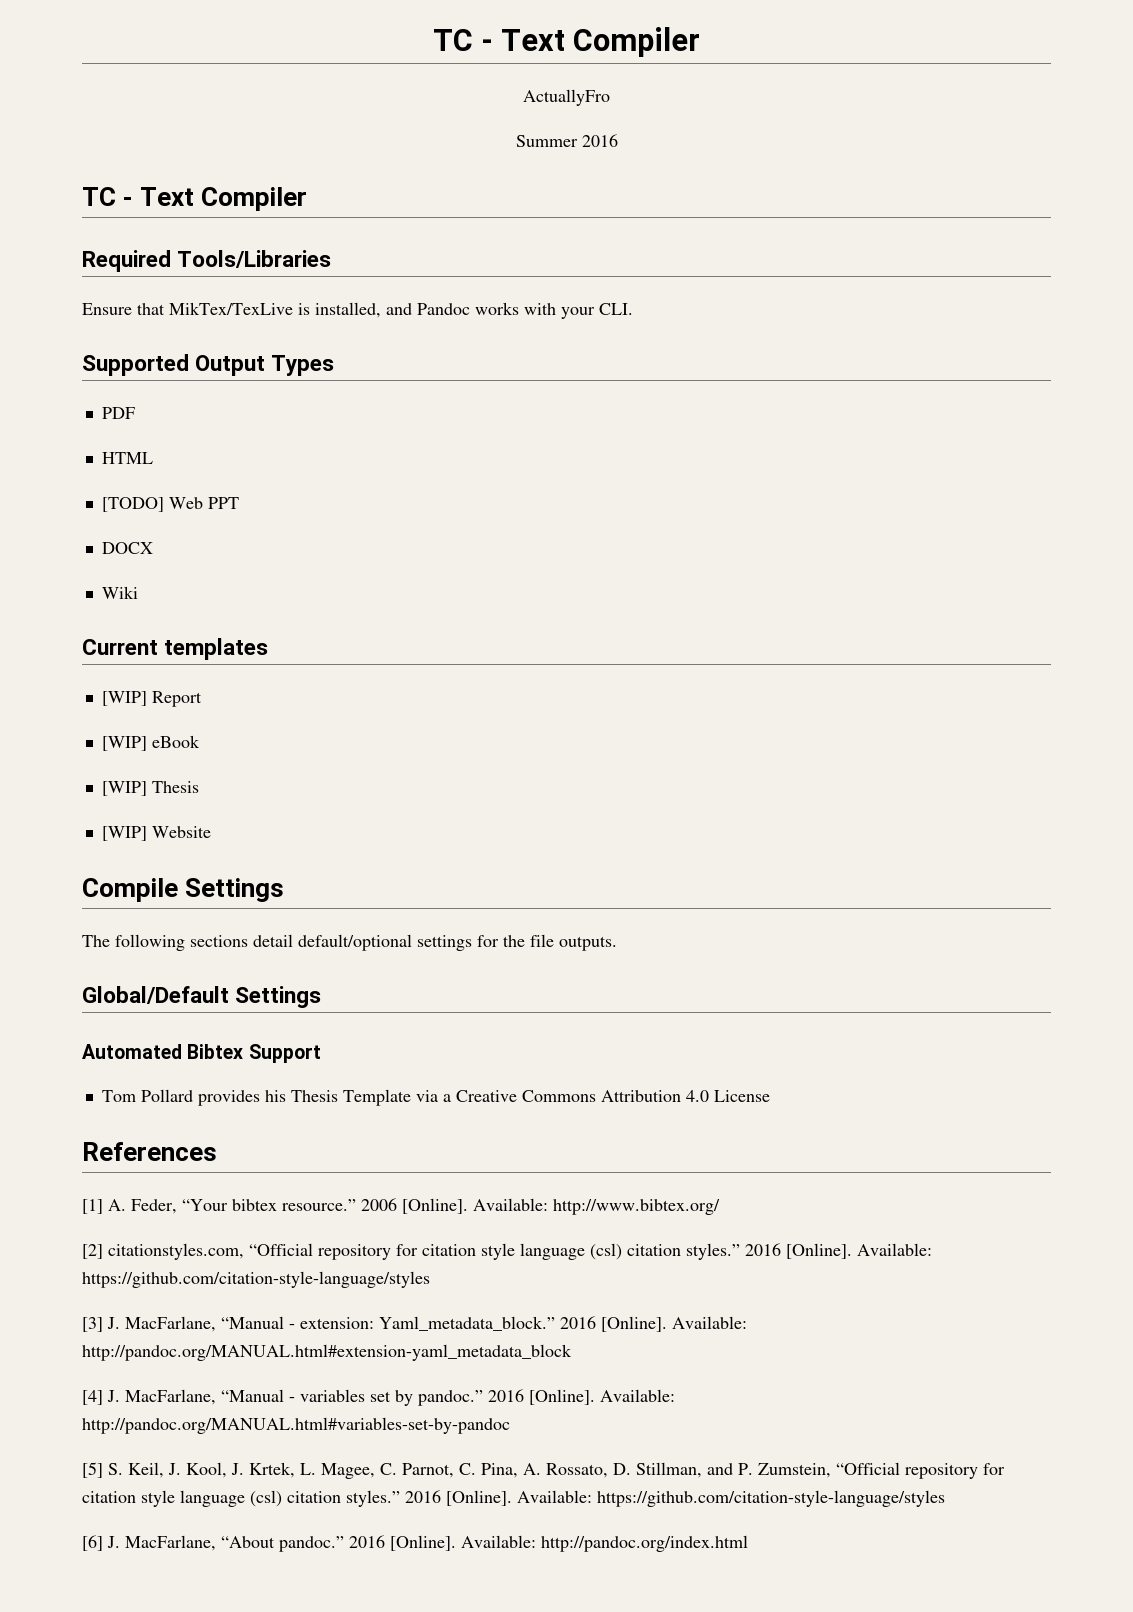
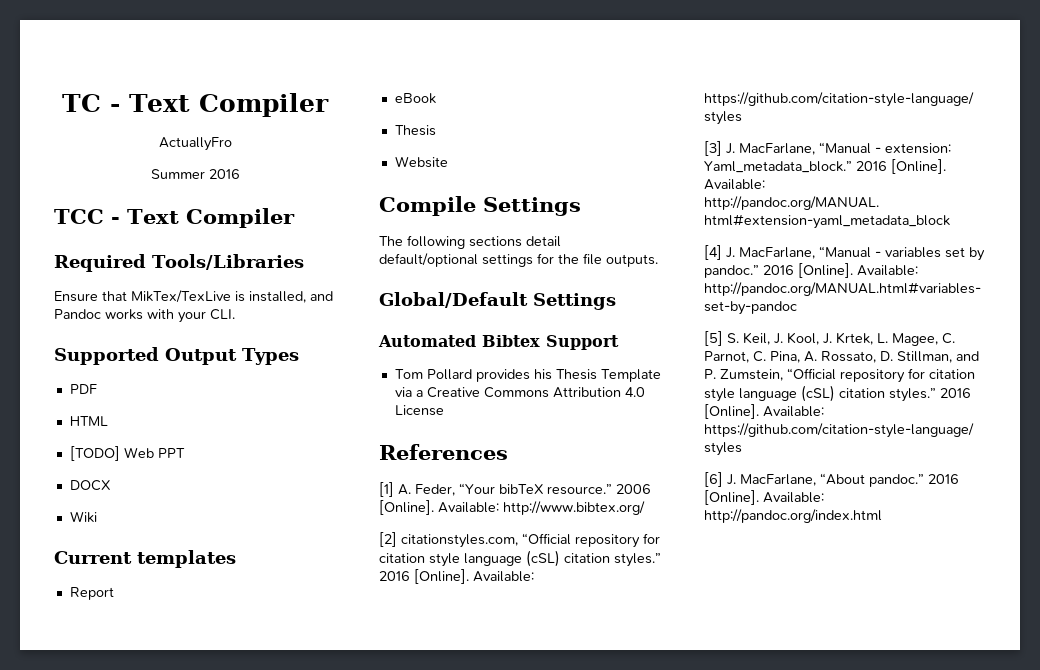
[82,187,116,206] TC -> [54,209,104,224] TCC
[101,691,147,706] [WIP] -> (236, 559) none
[101,736,147,751] [WIP] -> (114, 593) none
[101,781,147,796] [WIP] -> (436, 98) none
[101,826,147,841] [WIP] -> (436, 130) none
[232,1199,277,1211] bibtex -> [499,484,544,494] bibTeX
[590,1243,622,1260] (csl) -> [526,550,560,567] (cSL)
[250,1490,282,1507] (csl) -> [801,385,835,402] (cSL)

